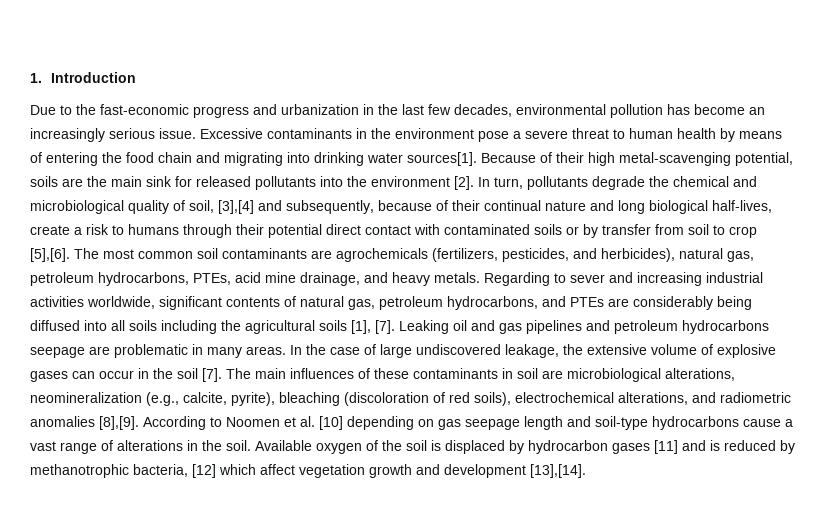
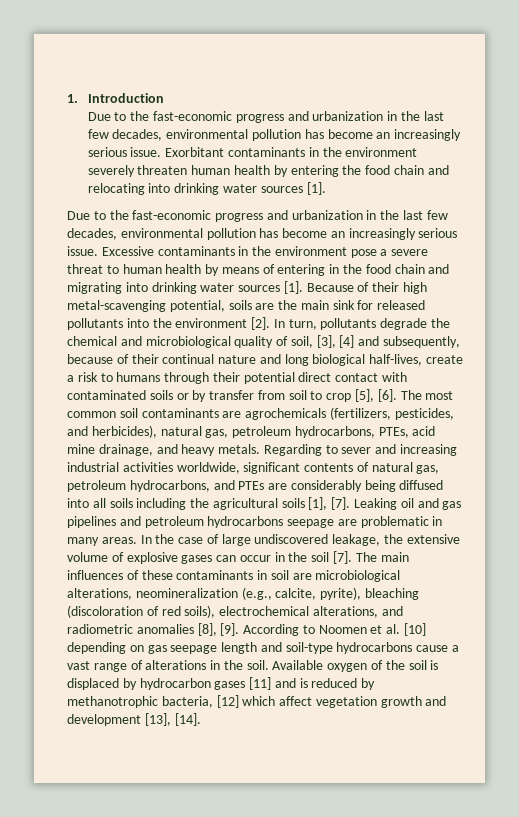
(136, 77) none -> [87,111,444,123] [87,129,462,141] [87,147,418,157] [87,165,449,177] [87,182,326,195] // Due to the fast-economic progress and urbanization in the last few decades, environmental pollution has become an increasingly serious issue. Exorbitant contaminants in the environment severely threaten human health by entering the food chain and relocating into drinking water sources [1].
(98, 159) none -> [329,264,340,274] in
[407,152,477,166] sources[1]. -> [238,281,303,294] sources [1].
[218,200,254,214] [3],[4] -> [316,335,355,348] [3], [4]
[30,248,70,262] [5],[6]. -> [355,389,397,402] [5], [6].
[99,416,139,430] [8],[9]. -> [197,623,240,636] [8], [9].
[530,464,586,478] [13],[14]. -> [144,713,201,726] [13], [14].

